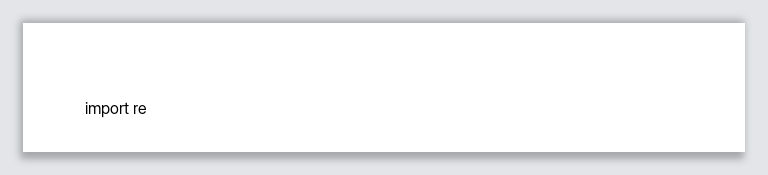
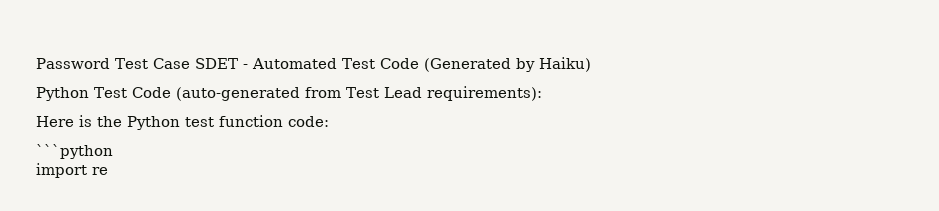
(85, 110) none -> [36,57,591,72] [36,86,542,101] [36,115,329,130] [36,144,113,159] Password Test Case SDET - Automated Test Code (Generated by Haiku) // Python Test Code (auto-generated from Test Lead requirements): // Here is the Python test function code: // ```python //

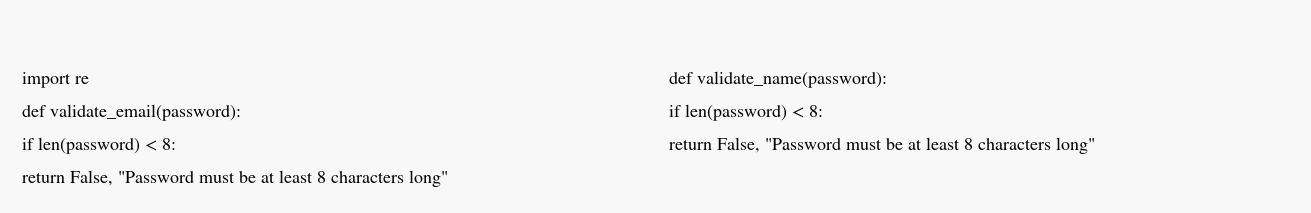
[36,57,591,72] [36,86,542,101] [36,115,329,130] [36,144,113,159] [36,163,108,178] Password Test Case SDET - Automated Test Code (Generated by Haiku) // Python Test Code (auto-generated from Test Lead requirements): // Here is the Python test function code: // ```python // import re -> [22,72,89,88] [22,104,241,121] [22,137,176,154] [22,170,448,187] [669,71,887,88] [669,104,823,121] [669,137,1095,154] import re // def validate_email(password): // if len(password) < 8: // return False, "Password must be at least 8 characters long" // def validate_name(password): // if len(password) < 8: // return False, "Password must be at least 8 characters long"

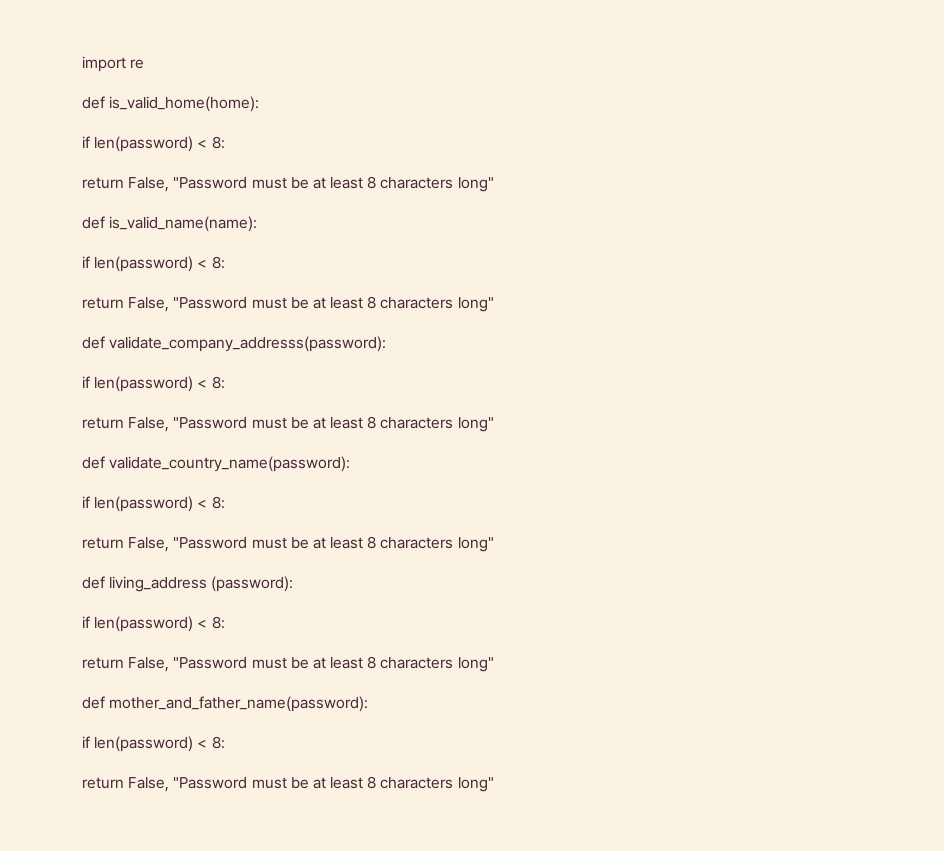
[50,104,241,121] validate_email(password): -> [109,96,260,112] is_valid_home(home):
[697,71,887,88] validate_name(password): -> [109,216,258,232] is_valid_name(name):
(1095, 145) none -> [82,336,387,352] [82,376,225,392] [82,416,494,432] [82,456,351,472] [82,496,225,512] [82,536,494,552] [82,576,294,592] [82,616,225,632] [82,656,494,672] [82,696,369,712] [82,736,225,752] [82,776,494,792] // def validate_company_addresss(password): // if len(password) < 8: // return False, "Password must be at least 8 characters long" // def validate_country_name(password): // if len(password) < 8: // return False, "Password must be at least 8 characters long" // def living_address (password): // if len(password) < 8: // return False, "Password must be at least 8 characters long" // def mother_and_father_name(password): // if len(password) < 8: // return False, "Password must be at least 8 characters long"

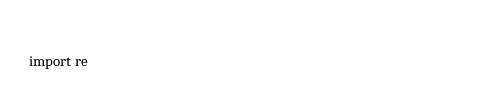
[82,96,260,112] [82,136,225,152] [82,176,494,192] [82,216,258,232] [82,256,225,272] [82,296,494,312] [82,336,387,352] [82,376,225,392] [82,416,494,432] [82,456,351,472] [82,496,225,512] [82,536,494,552] [82,576,294,592] [82,616,225,632] [82,656,494,672] [82,696,369,712] [82,736,225,752] [82,776,494,792] // def is_valid_home(home): // if len(password) < 8: // return False, "Password must be at least 8 characters long" // def is_valid_name(name): // if len(password) < 8: // return False, "Password must be at least 8 characters long" // def validate_company_addresss(password): // if len(password) < 8: // return False, "Password must be at least 8 characters long" // def validate_country_name(password): // if len(password) < 8: // return False, "Password must be at least 8 characters long" // def living_address (password): // if len(password) < 8: // return False, "Password must be at least 8 characters long" // def mother_and_father_name(password): // if len(password) < 8: // return False, "Password must be at least 8 characters long" -> (88, 62) none

